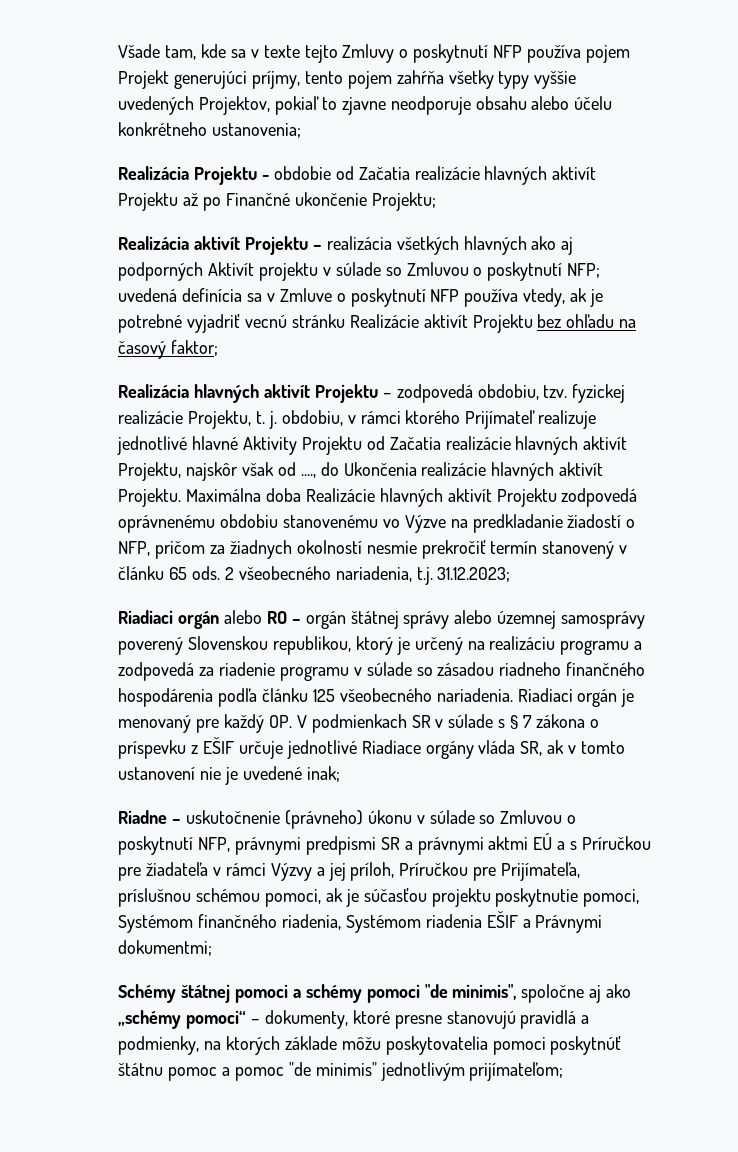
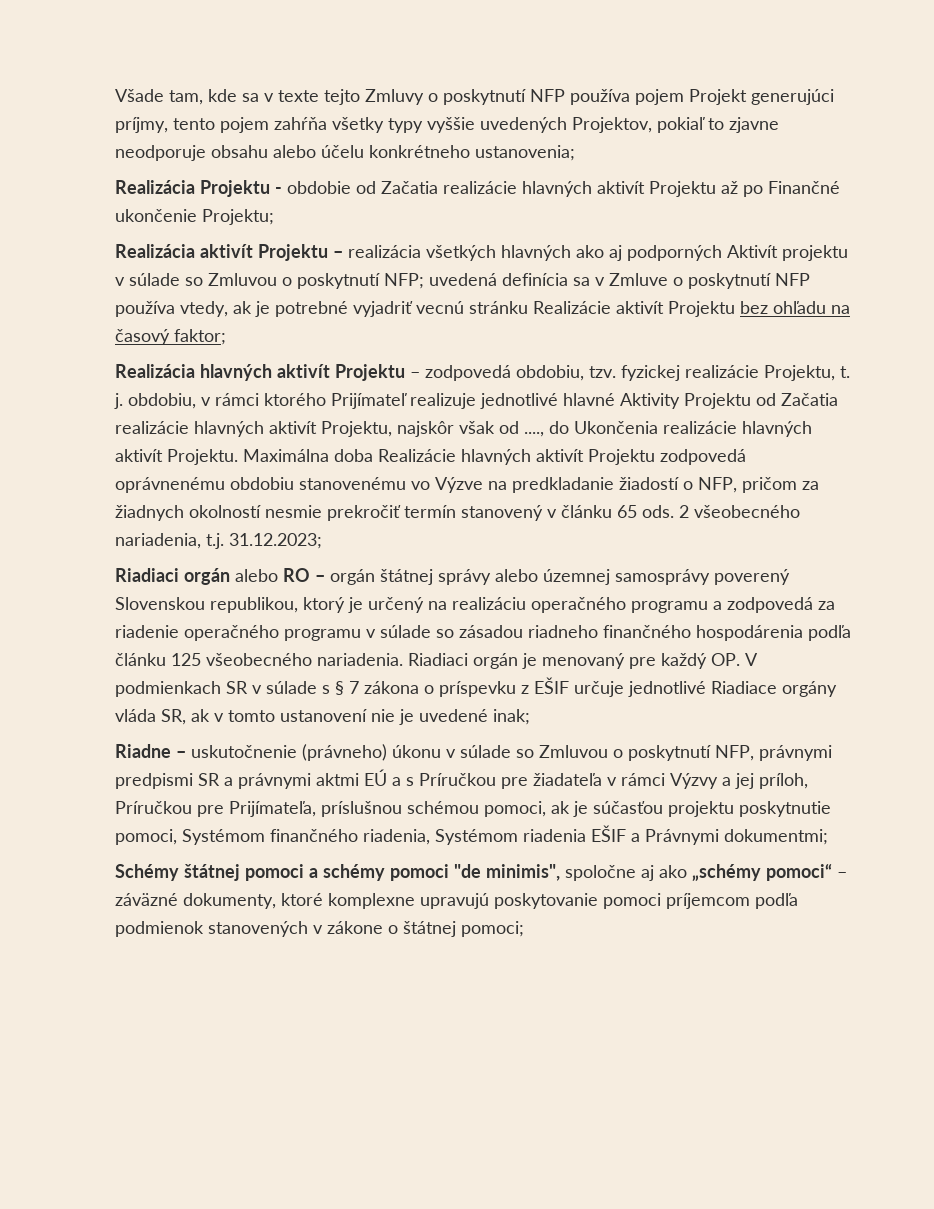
(556, 643) none -> [531,597,627,613] operačného
(276, 669) none -> [184,625,280,641] operačného
(261, 1021) none -> [115,893,179,906] záväzné
[394,1010,590,1029] [118,1036,622,1055] [118,1062,564,1081] presne stanovujú pravidlá a podmienky, na ktorých základe môžu poskytovatelia pomoci poskytnúť štátnu pomoc a pomoc "de minimis" jednotlivým prijímateľom; -> [328,893,799,909] [115,921,525,937] komplexne upravujú poskytovanie pomoci príjemcom podľa podmienok stanovených v zákone o štátnej pomoci;

